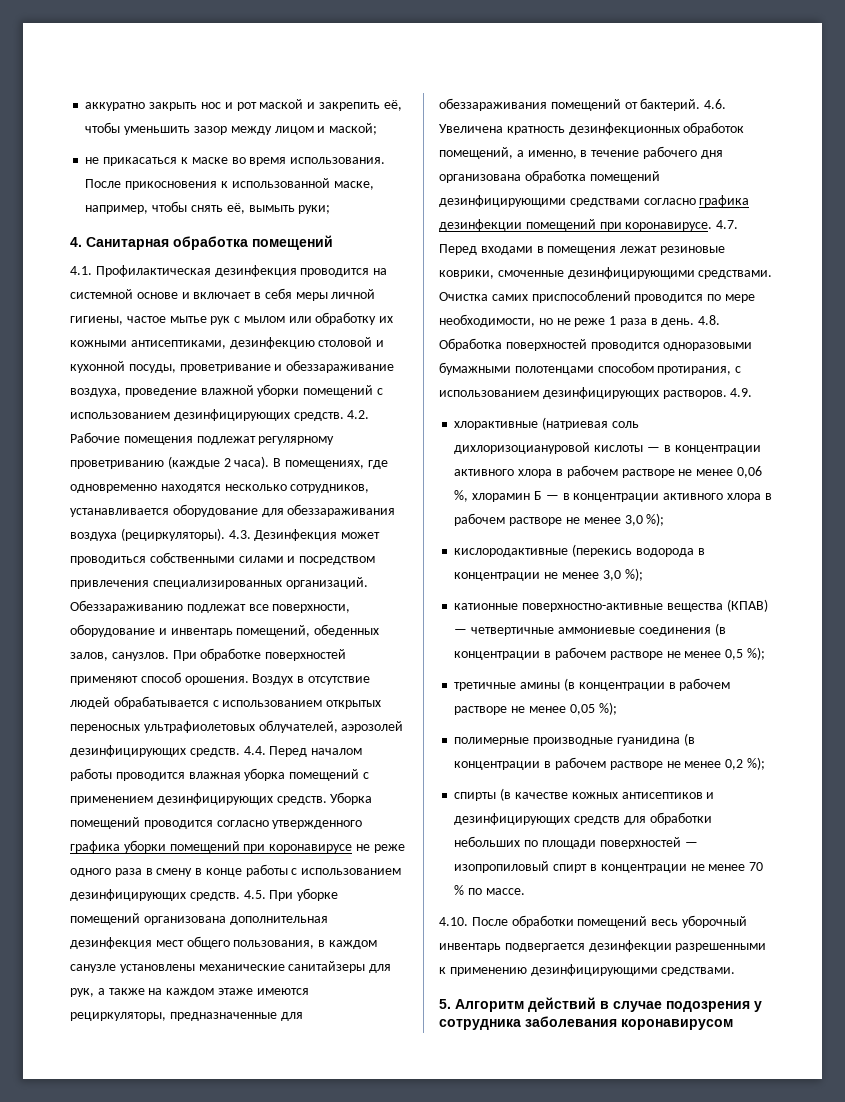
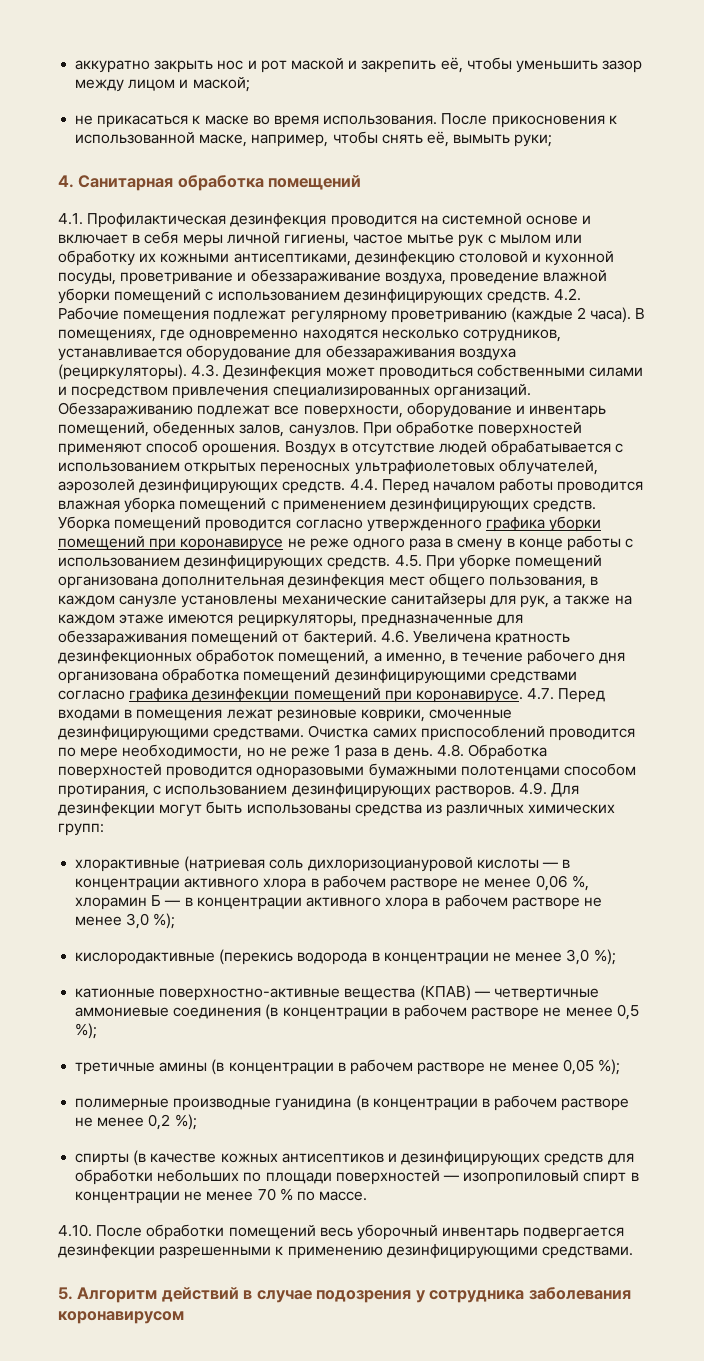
(753, 392) none -> [551,783,580,797] [58,801,616,817] [58,823,104,836] Для дезинфекции могут быть использованы средства из различных химических групп:

